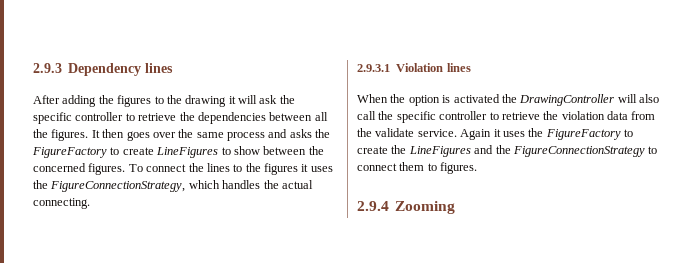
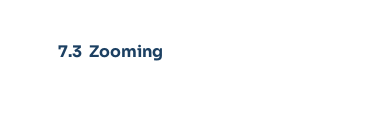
[33,63,174,76] [33,95,295,107] [33,112,328,124] [33,129,331,141] [32,146,324,158] [33,163,333,175] [33,180,313,192] [33,198,90,209] [357,63,471,72] [357,94,659,106] [357,111,656,123] [357,128,633,140] [357,145,658,157] [357,162,478,174] [357,201,389,211] 2.9.3 Dependency lines // After adding the figures to the drawing it will ask the specific controller to retrieve the dependencies between all the figures. It then goes over the same process and asks the FigureFactory to create LineFigures to show between the concerned figures. To connect the lines to the figures it uses the FigureConnectionStrategy, which handles the actual connecting. // 2.9.3.1 Violation lines // When the option is activated the DrawingController will also call the specific controller to retrieve the violation data from the validate service. Again it uses the FigureFactory to create the LineFigures and the FigureConnectionStrategy to connect them to figures. // 2.9.4 -> [58,45,82,58] 7.3

